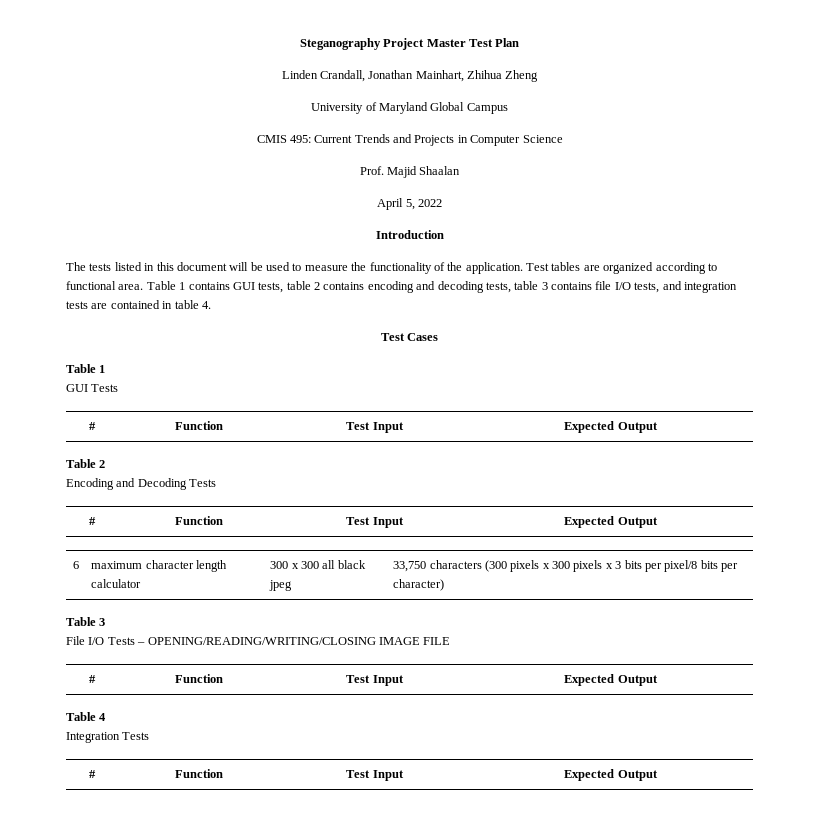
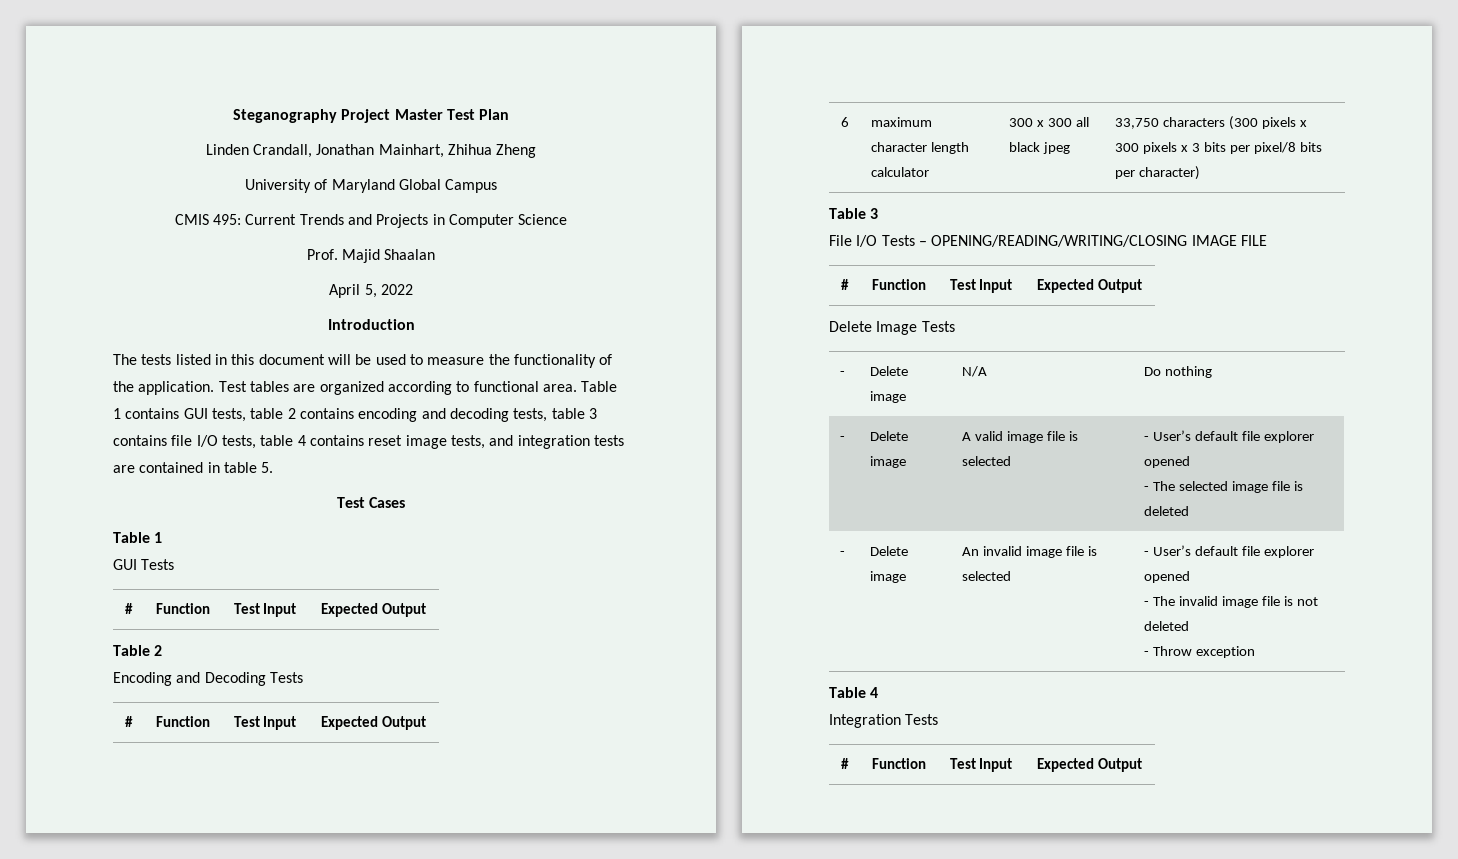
(660, 287) none -> [260,435,485,449] table 4 contains reset image tests,
[201,301,211,309] 4. -> [261,462,274,473] 5.
(658, 680) none -> [829,321,955,335] [840,371,846,376] [870,366,909,376] [870,391,907,403] [962,366,988,377] [1144,366,1213,378] [840,436,846,441] [870,431,909,441] [870,456,907,468] [962,431,1078,443] [962,456,1012,466] [1144,430,1314,443] [1144,456,1191,468] [1144,481,1303,493] [1144,506,1190,516] [840,551,846,556] [870,546,909,556] [870,571,907,583] [962,546,1097,558] [962,571,1012,581] [1144,545,1314,558] [1144,571,1191,583] [1144,596,1318,608] [1144,621,1190,631] [1144,646,1256,658] // Delete Image Tests // - | Delete image | N/A | Do nothing // - | Delete image | A valid image file is selected | - User’s default file explorer opened // - The selected image file is deleted // - | Delete image | An invalid image file is selected | - User’s default file explorer opened // - The invalid image file is not deleted // - Throw exception

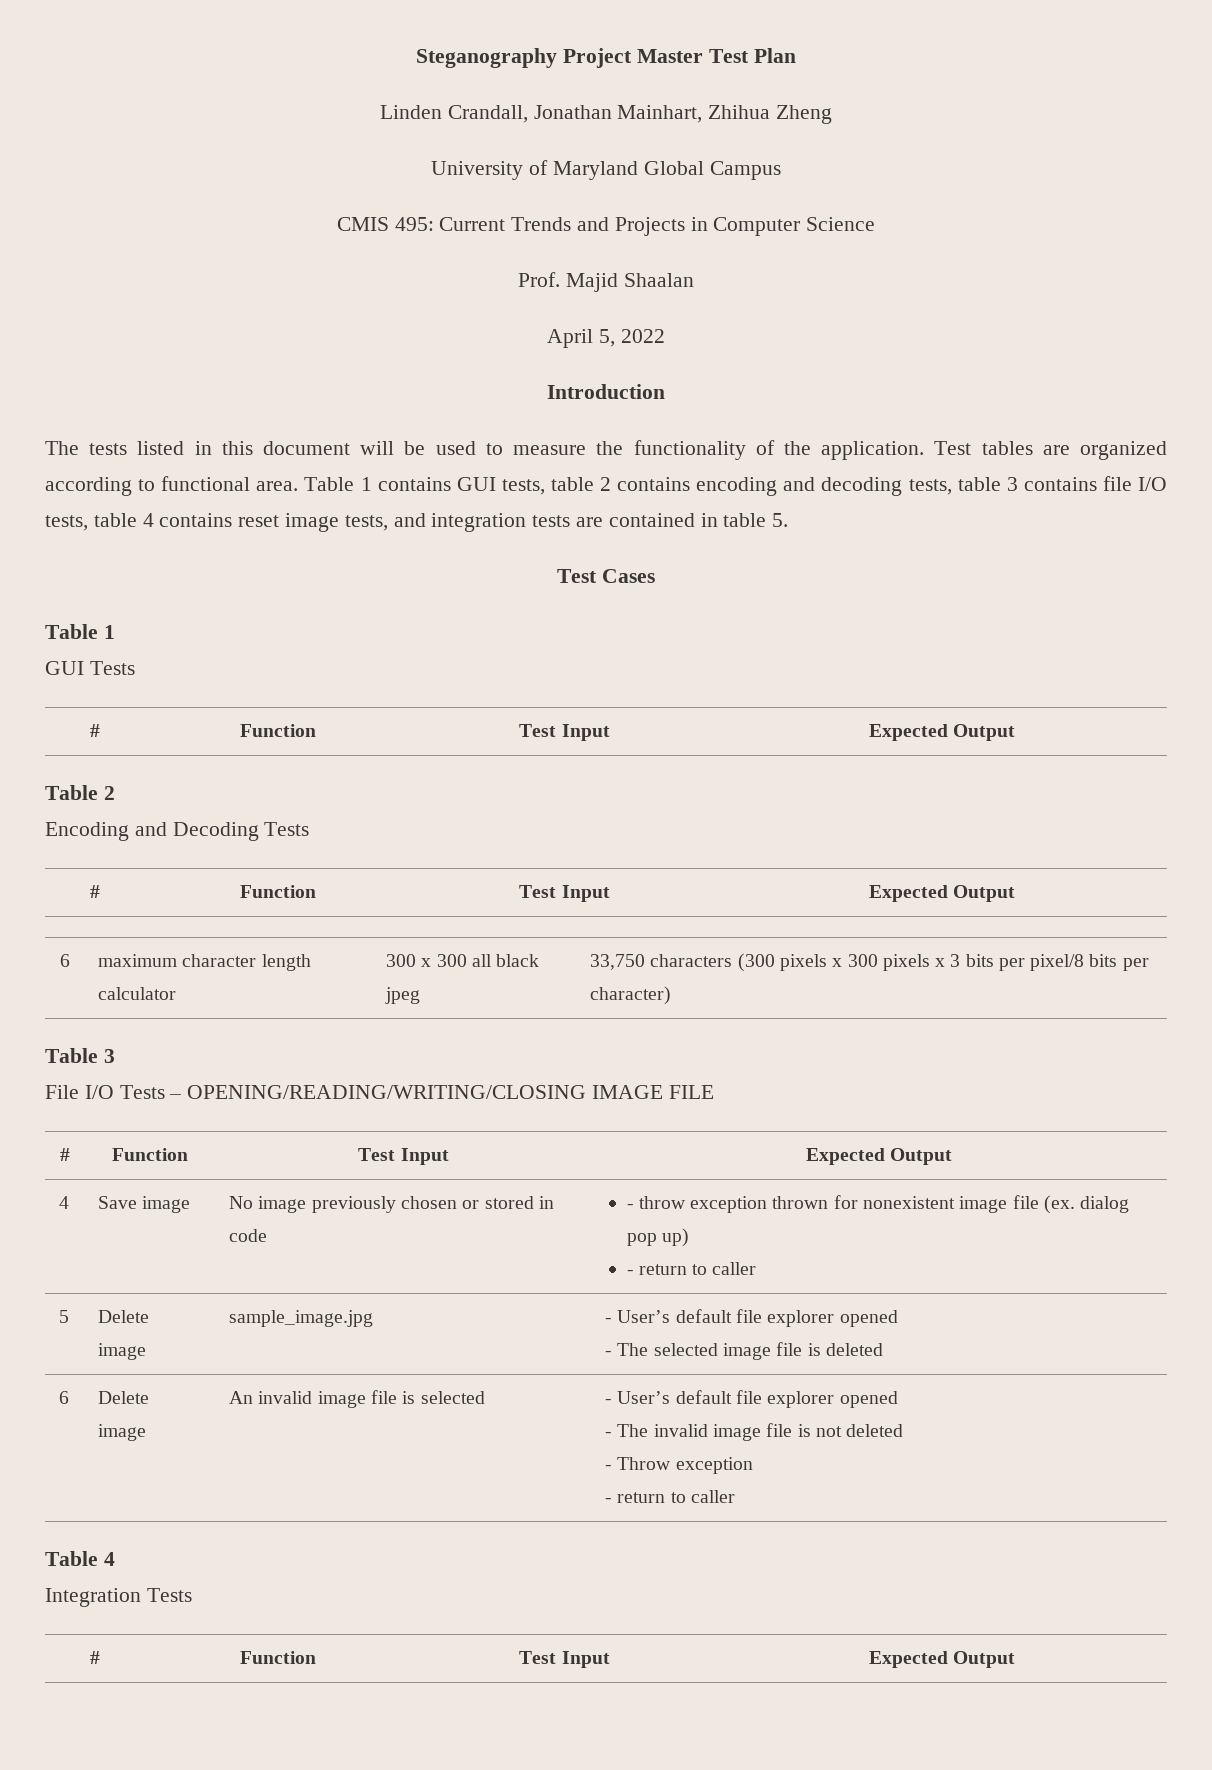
[829,321,955,335] [840,371,846,376] [870,366,909,376] [870,391,907,403] [962,366,988,377] [1144,366,1213,378] [840,436,846,441] [870,431,909,441] [870,456,907,468] [962,431,1078,443] [962,456,1012,466] // Delete Image Tests // - | Delete image | N/A | Do nothing // - | Delete image | A valid image file is selected -> [59,1196,70,1209] [98,1196,191,1213] [229,1196,554,1213] [229,1229,268,1242] [626,1195,1130,1214] [626,1228,689,1247] [626,1262,757,1275] [59,1310,70,1323] [98,1310,150,1323] [98,1343,147,1360] [229,1310,374,1327] // 4 | Save image | No image previously chosen or stored in code | - throw exception thrown for nonexistent image file (ex. dialog pop up) // - return to caller // 5 | Delete image | sample_image.jpg
[840,551,846,556] - -> [59,1391,70,1404] 6
(1256, 652) none -> [605,1490,735,1503] // - return to caller

